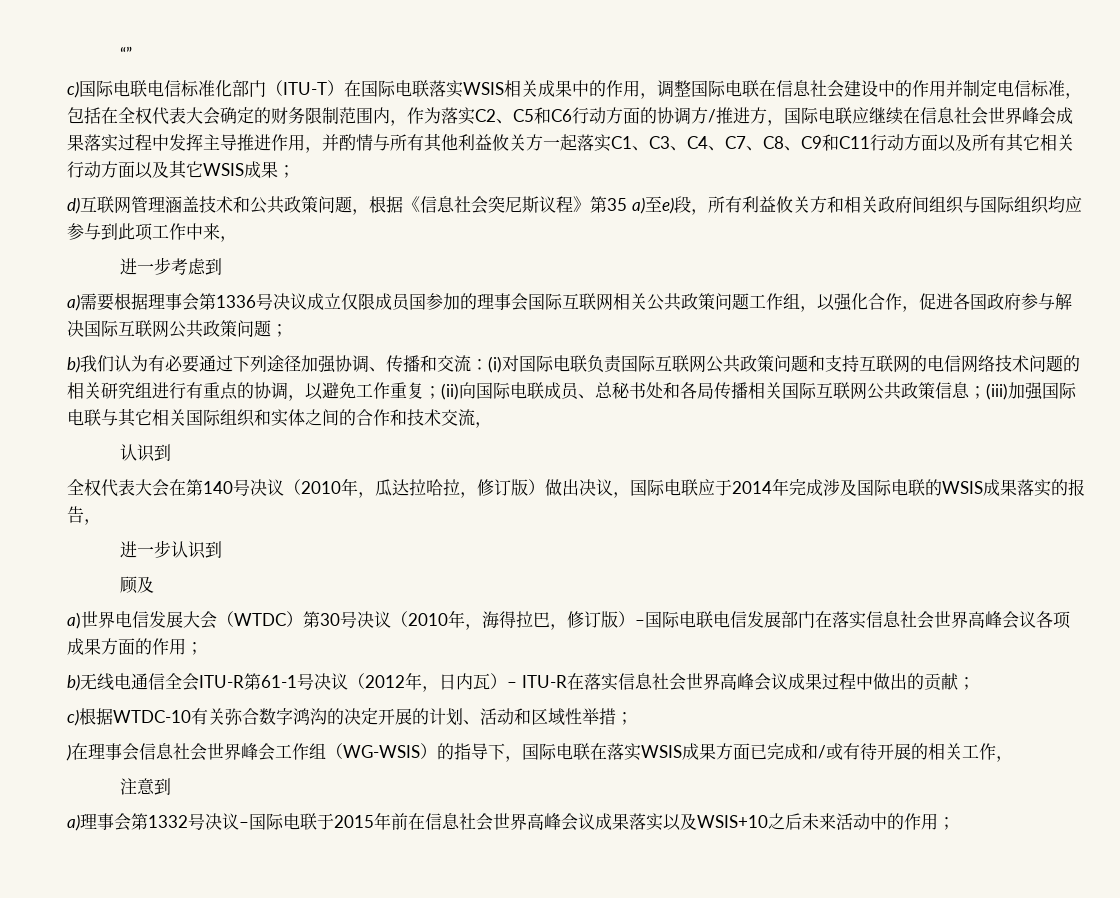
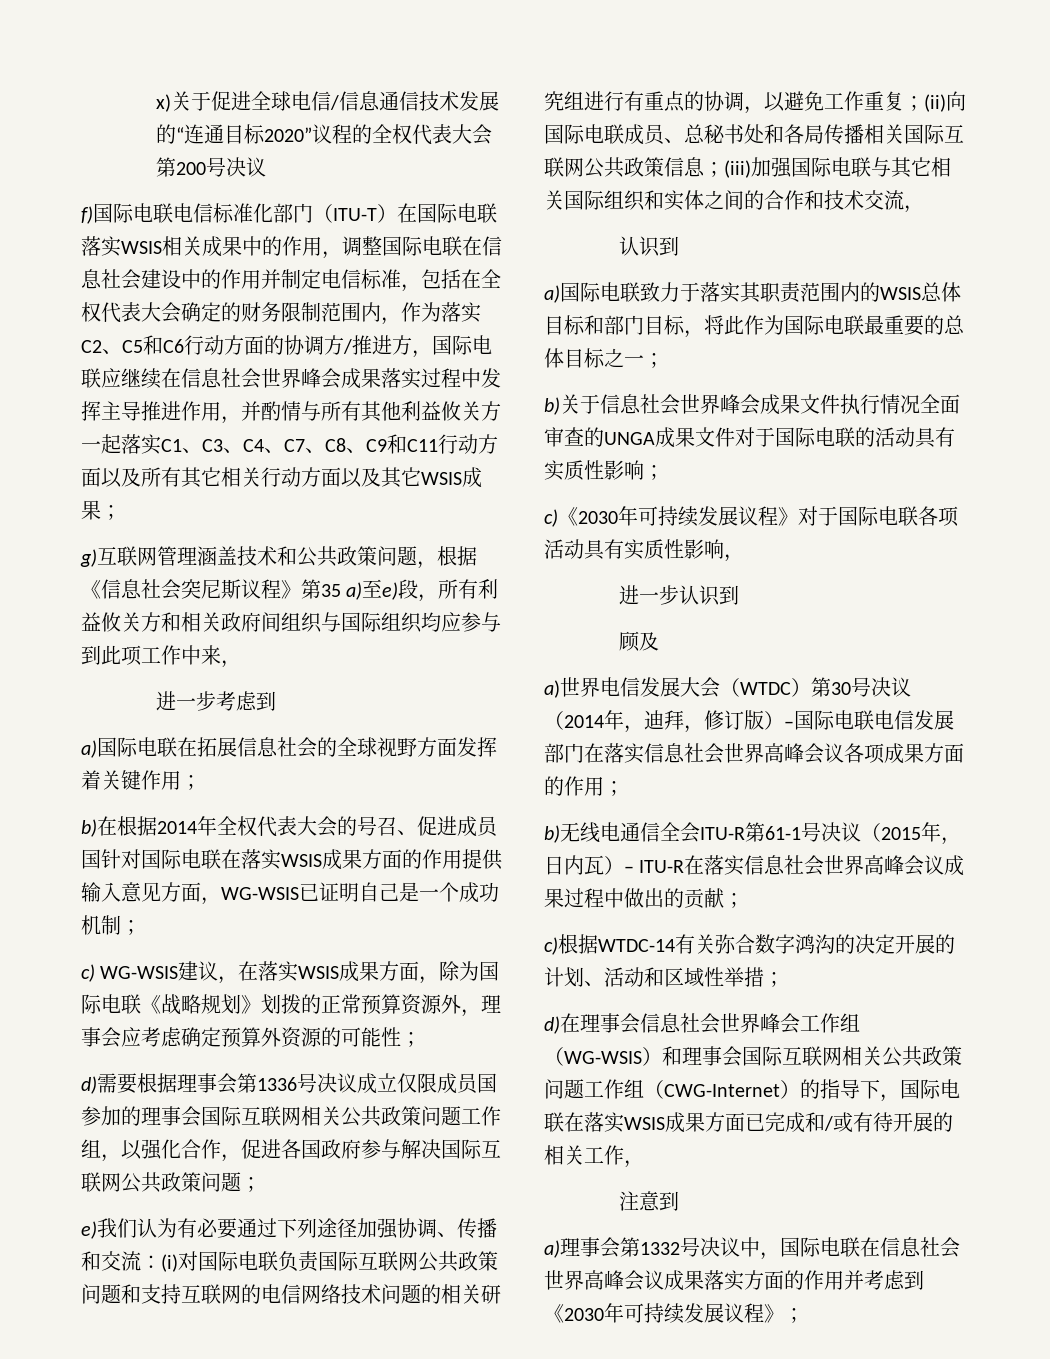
[120,46,133,60] [67,81,79,98] “” // c) -> [155,91,499,112] [155,124,492,145] [155,157,266,177] [81,206,93,224] x)关于促进全球电信/信息通信技术发展的“连通目标2020”议程的全权代表大会第200号决议 // f)
[67,197,80,214] d) -> [80,549,97,567] g)
(80, 302) none -> [97,737,497,758] [81,770,201,790] [81,816,499,837] [81,849,503,870] [81,882,499,905] [81,915,141,935] [81,961,500,984] [81,994,501,1017] [81,1027,421,1048] [81,1076,97,1094] 国际电联在拓展信息社会的全球视野方面发挥着关键作用； // b)在根据2014年全权代表大会的号召、促进成员国针对国际电联在落实WSIS成果方面的作用提供输入意见方面，WG-WSIS已证明自己是一个成功机制； // c) WG-WSIS建议，在落实WSIS成果方面，除为国际电联《战略规划》划拨的正常预算资源外，理事会应考虑确定预算外资源的可能性； // d)
[67,356,80,373] b) -> [81,1221,97,1239] e)
[67,478,1085,498] [67,506,84,523] 全权代表大会在第140号决议（2010年，瓜达拉哈拉，修订版）做出决议，国际电联应于2014年完成涉及国际电联的WSIS成果落实的报告 -> [544,282,961,303] [544,315,965,338] [544,348,664,368] [544,394,960,415] [544,427,955,448] [544,460,664,481] [544,506,959,527] [544,539,724,560] a)国际电联致力于落实其职责范围内的WSIS总体目标和部门目标，将此作为国际电联最重要的总体目标之一； // b)关于信息社会世界峰会成果文件执行情况全面审查的UNGA成果文件对于国际电联的活动具有实质性影响； // c)《2030年可持续发展议程》对于国际电联各项活动具有实质性影响
[408,610,550,630] 2010年，海得拉巴 -> [564,710,684,733] 2014年，迪拜
[365,675,405,688] 2012 -> [881,827,921,840] 2015
[113,710,191,723] WTDC-10 -> [598,939,675,952] WTDC-14
[66,744,71,761] ) -> [544,1016,560,1034] d)
(437, 751) none -> [662,1046,962,1067] [544,1079,800,1099] 和理事会国际互联网相关公共政策问题工作组（CWG-Internet）
[239,812,408,830] –国际电联于2015年前 -> [740,1237,860,1260] 中，国际电联
[663,813,938,831] 以及WSIS+10之后未来活动中的作用 -> [744,1270,924,1290] [544,1303,784,1324] 方面的作用并考虑到《2030年可持续发展议程》

